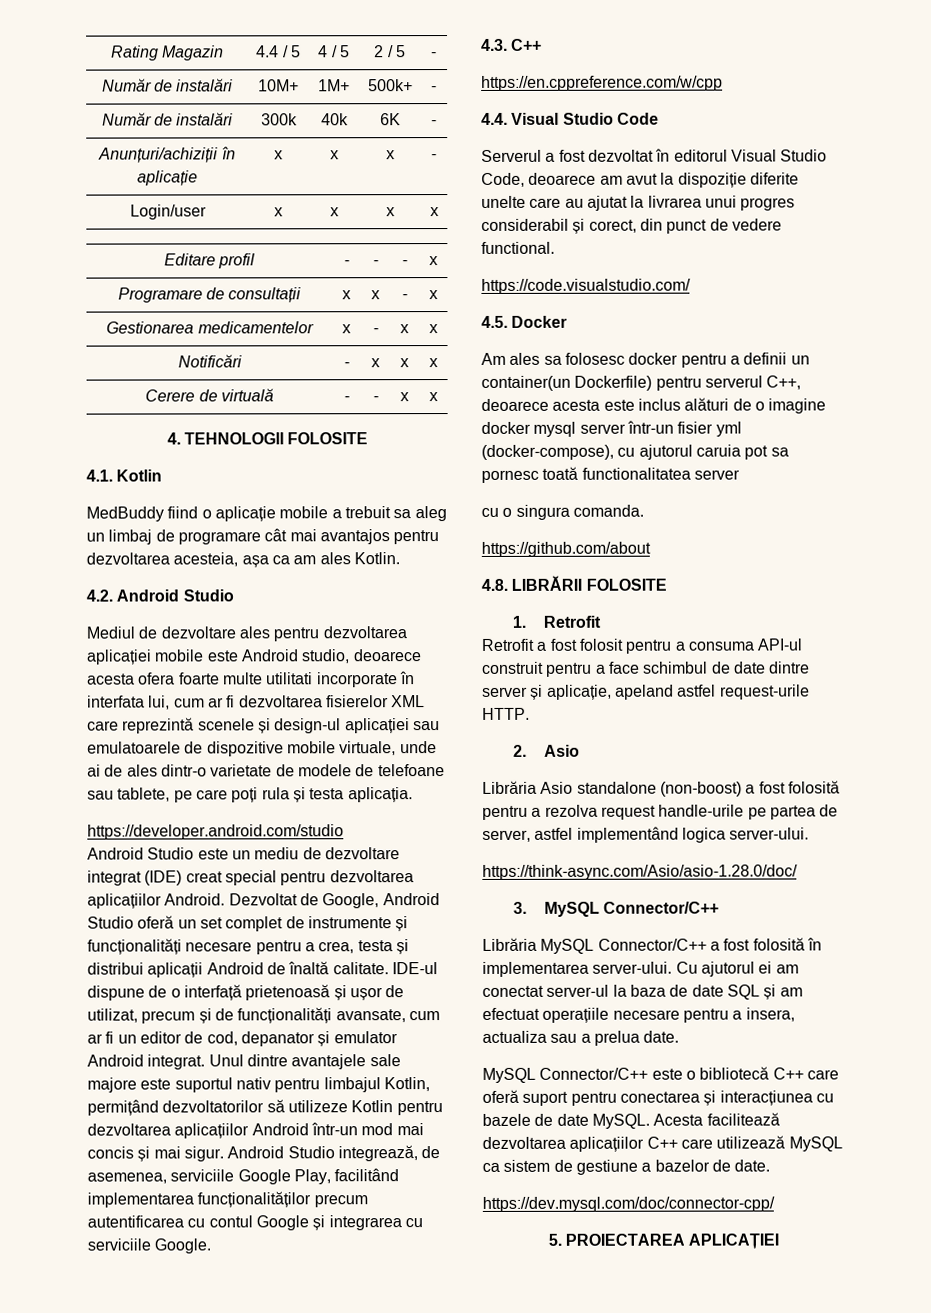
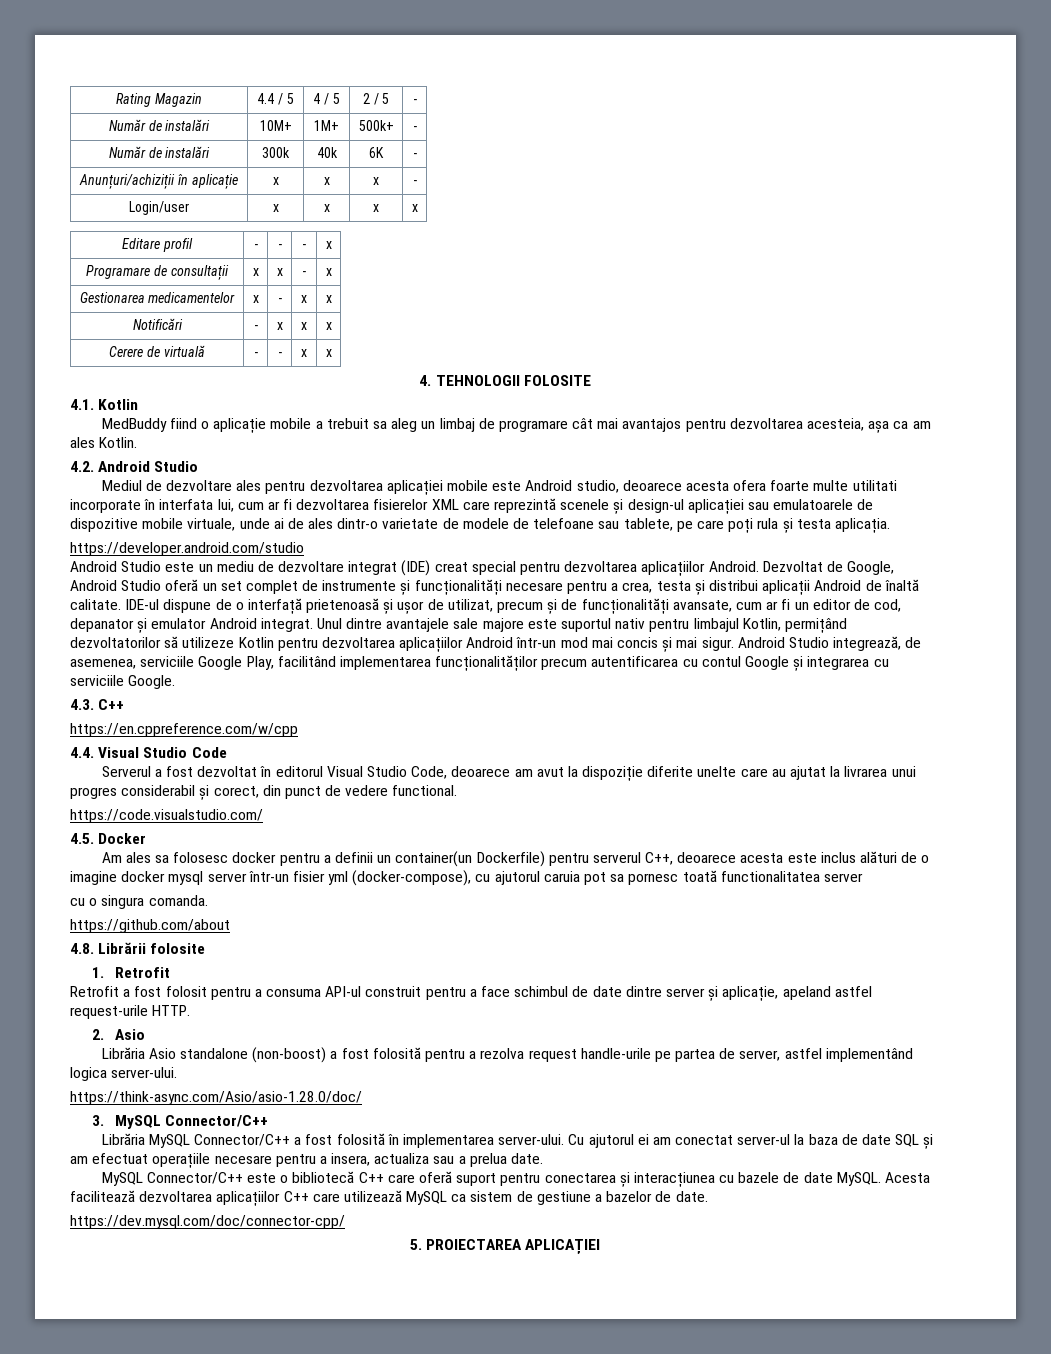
[511,575,667,591] LIBRĂRII FOLOSITE -> [98,942,206,954] Librării folosite

